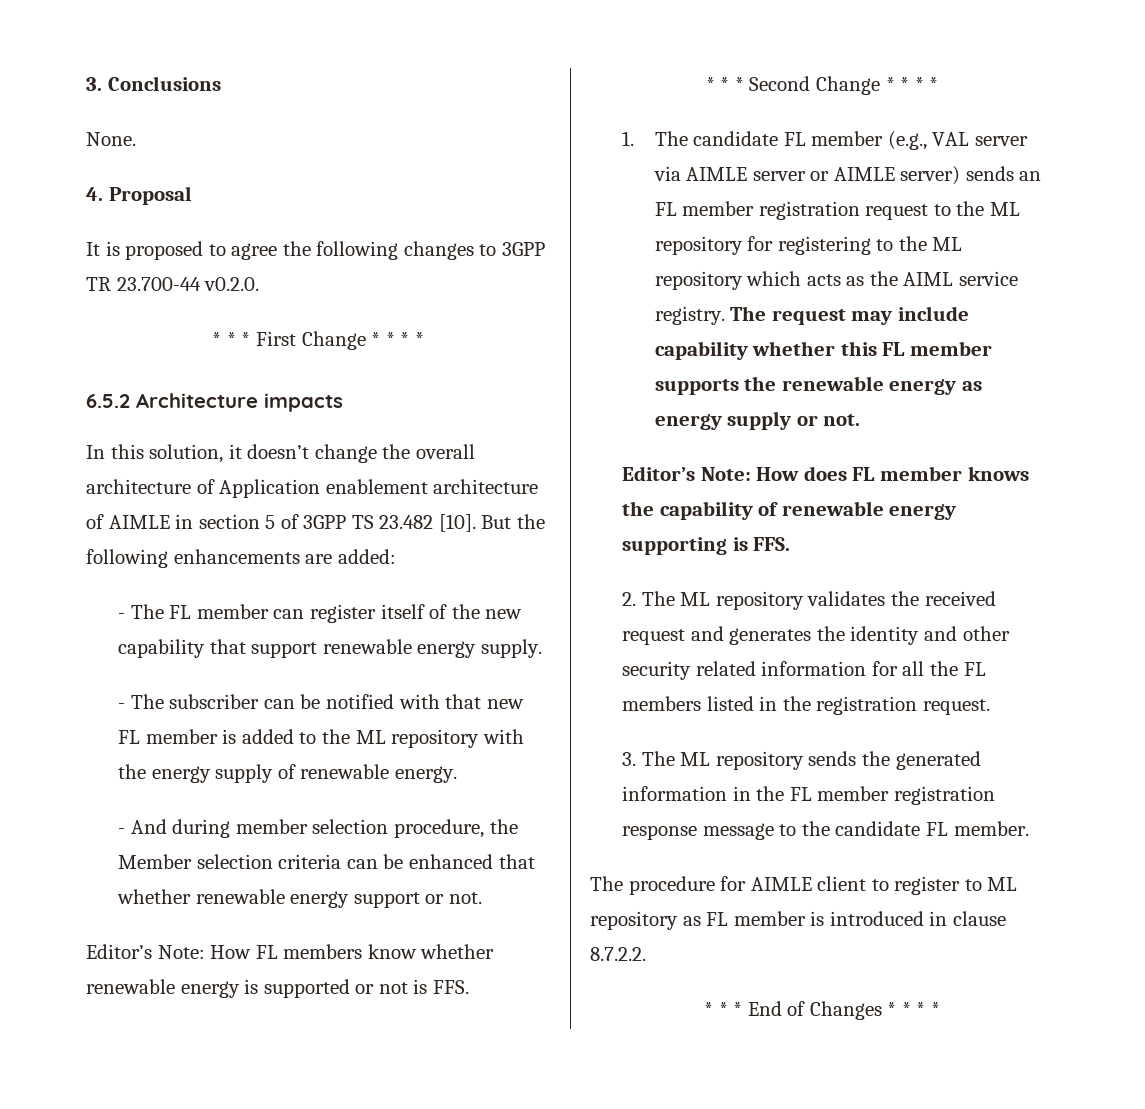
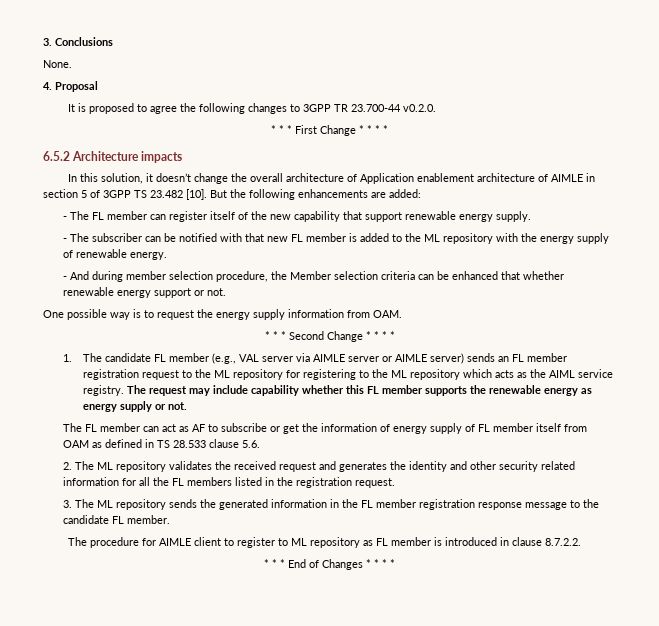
[86,944,495,959] [86,979,469,998] Editor’s Note: How FL members know whether renewable energy is supported or not is FFS. -> [43,309,402,320] One possible way is to request the energy supply information from OAM.
[622,466,1029,481] [622,501,957,520] [622,537,791,555] Editor’s Note: How does FL member knows the capability of renewable energy supporting is FFS. -> [63,423,588,434] [63,439,261,448] The FL member can act as AF to subscribe or get the information of energy supply of FL member itself from OAM as defined in TS 28.533 clause 5.6.

